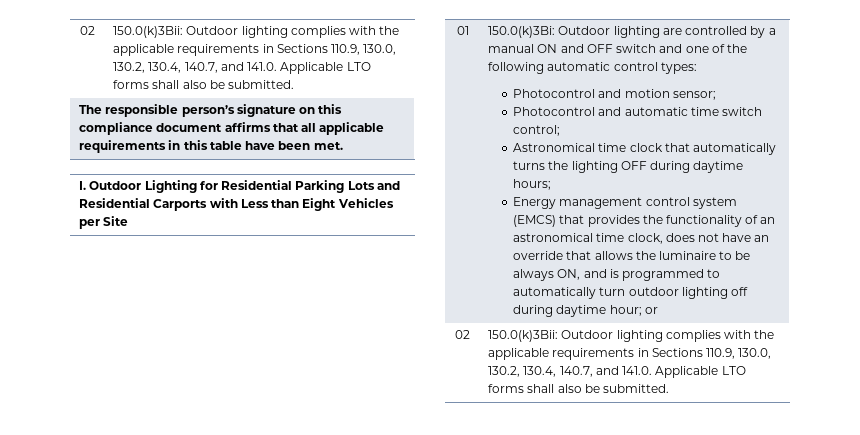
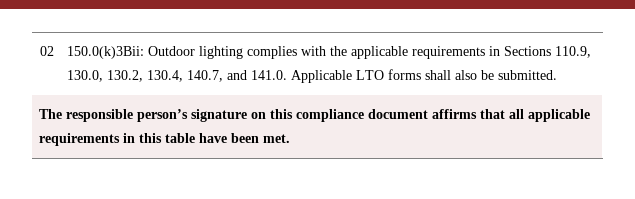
[79,180,400,193] [79,198,394,211] [79,216,129,229] [456,26,469,35] [488,26,776,38] [488,44,748,53] [488,62,697,74] [513,89,716,100] [513,107,763,116] [513,125,561,136] [513,143,777,155] [513,161,744,173] [513,179,552,190] [513,197,737,209] [513,215,776,227] [513,233,770,244] [513,251,751,260] [513,269,721,281] [513,287,749,299] [513,305,658,317] [455,330,470,339] [488,330,775,342] [488,348,772,360] [488,366,746,378] [488,384,670,393] // I. Outdoor Lighting for Residential Parking Lots and Residential Carports with Less than Eight Vehicles per Site // 01 | 150.0(k)3Bi: Outdoor lighting are controlled by a manual ON and OFF switch and one of the following automatic control types: // Photocontrol and motion sensor; // Photocontrol and automatic time switch control; // Astronomical time clock that automatically turns the lighting OFF during daytime hours; // Energy management control system (EMCS) that provides the functionality of an astronomical time clock, does not have an override that allows the luminaire to be always ON, and is programmed to automatically turn outdoor lighting off during daytime hour; or // 02 | 150.0(k)3Bii: Outdoor lighting complies with the applicable requirements in Sections 110.9, 130.0, 130.2, 130.4, 140.7, and 141.0. Applicable LTO forms shall also be submitted. -> (290, 138) none

